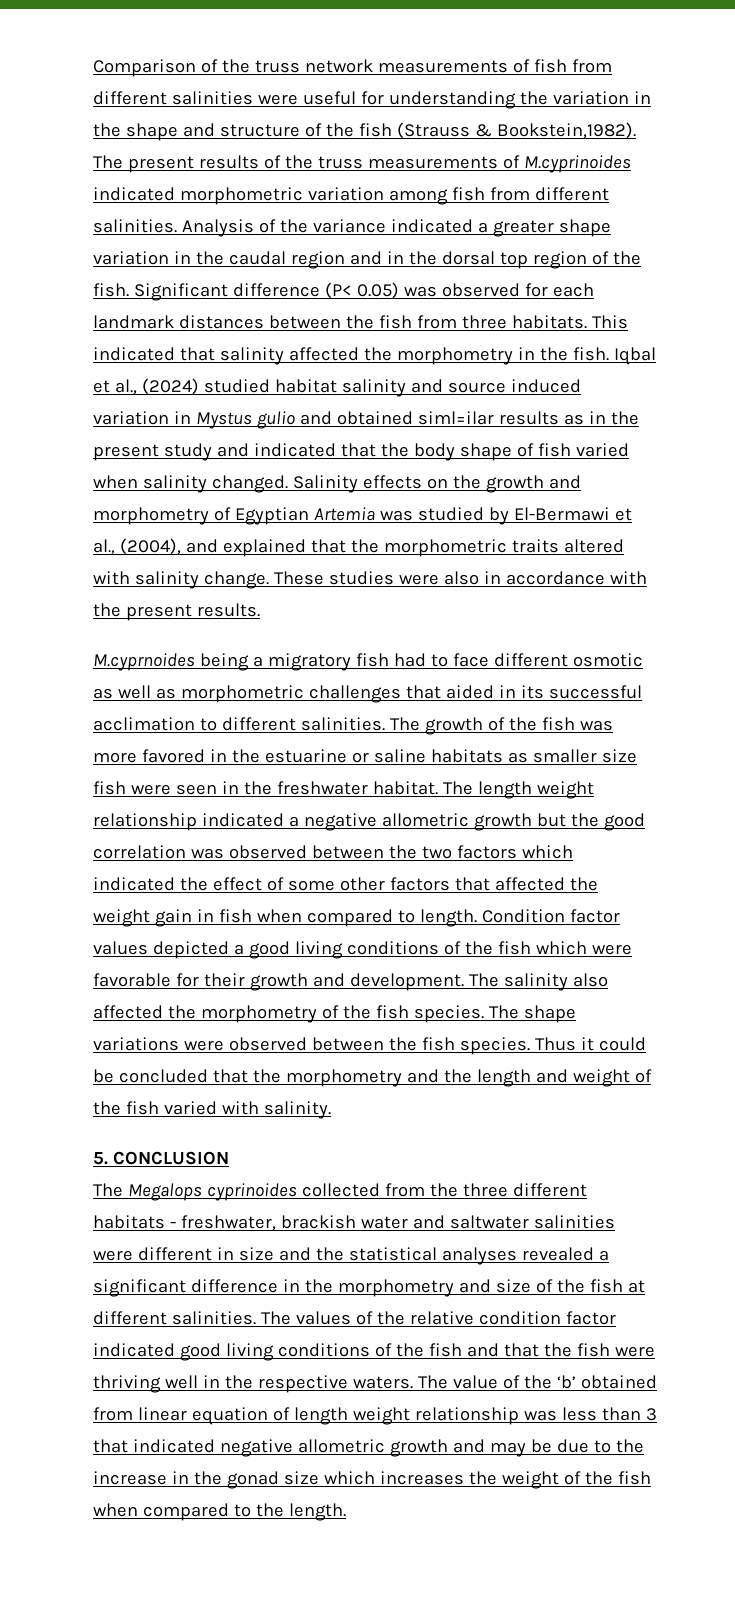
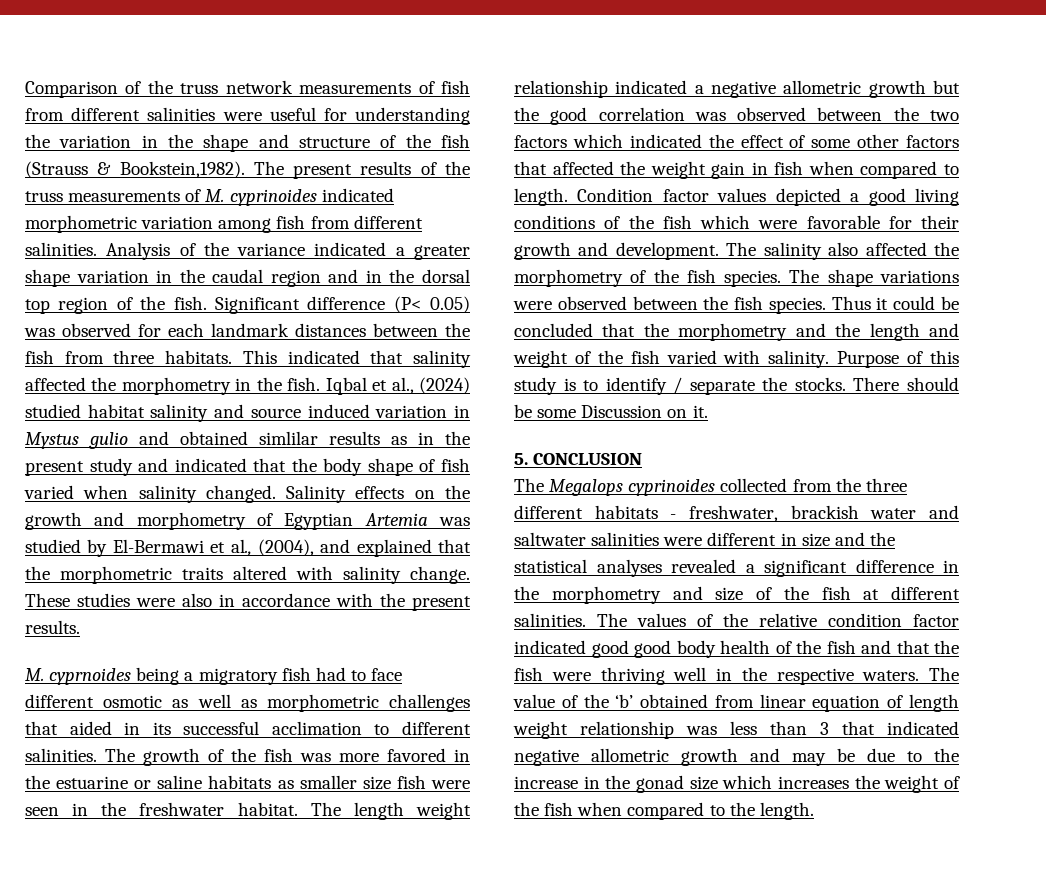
[523,155,631,173] M.cyprinoides -> [205,189,317,206] M. cyprinoides
[417,411,494,425] siml=ilar -> [259,431,318,445] simlilar
[93,653,195,671] M.cyprnoides -> [25,668,132,685] M. cyprnoides
(331, 1110) none -> [837,350,959,368] [514,377,959,395] [514,404,708,418] Purpose of this study is to identify / separate the stocks. There should be some Discussion on it.
[225,1343,370,1361] living conditions -> [634,640,770,658] good body health

